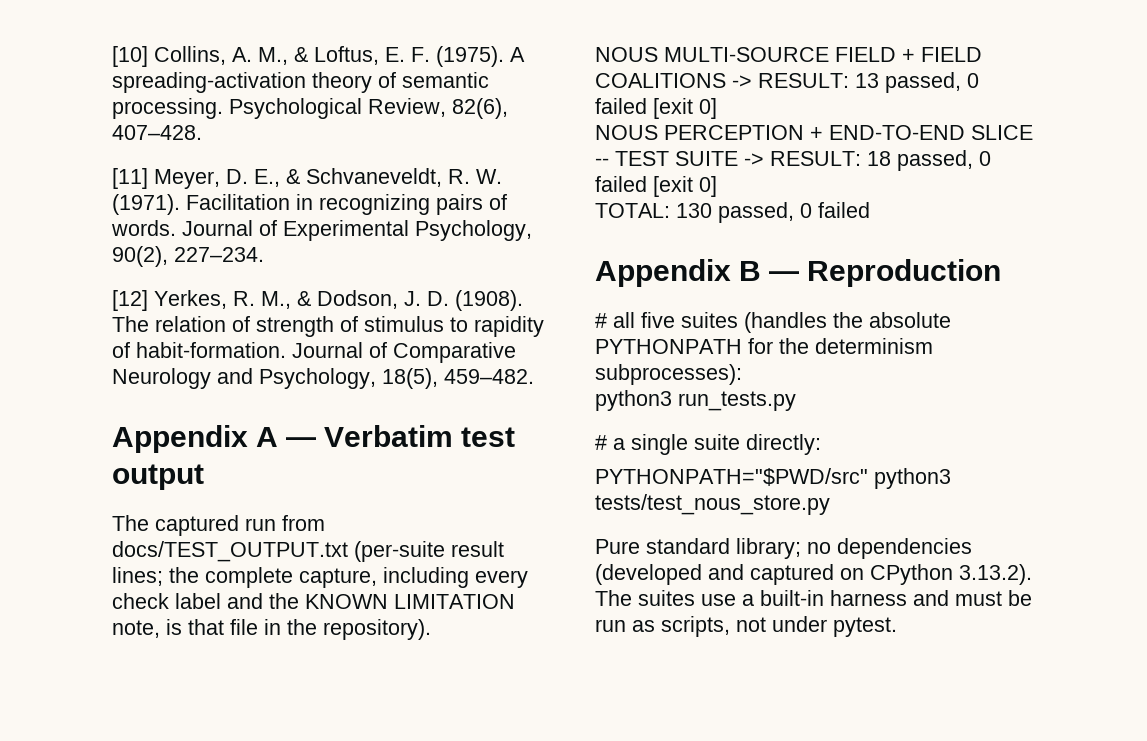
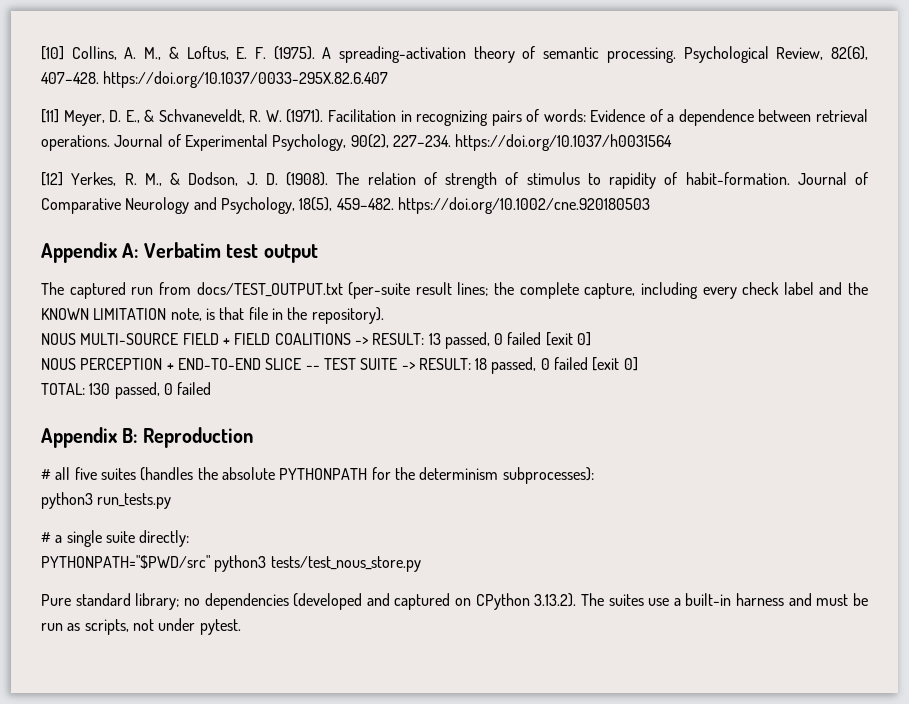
(202, 132) none -> [103,71,389,88] https://doi.org/10.1037/0033-295X.82.6.407
[111,220,176,236] words. -> [543,109,869,126] [41,135,110,151] words: Evidence of a dependence between retrieval operations.
(264, 254) none -> [455,134,673,151] https://doi.org/10.1037/h0031564
[112,425,317,453] // Appendix A — -> [397,197,650,214] [41,242,139,263] https://doi.org/10.1002/cne.920180503 // Appendix A:
[739,261,800,281] B — -> [122,428,138,443] B:

